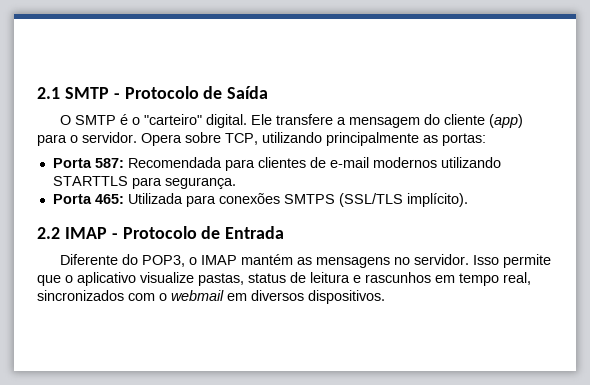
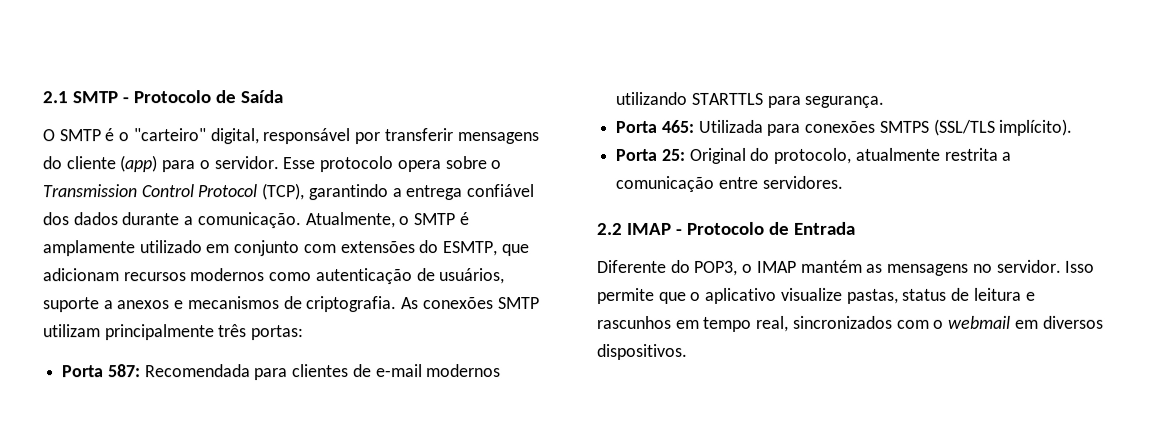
[206,114,421,128] digital. Ele transfere a mensagem -> [209,128,539,145] digital, responsável por transferir mensagens
[141,132,438,146] Opera sobre TCP, utilizando principalmente as -> [282,156,502,173] [42,183,535,201] [42,212,470,229] [43,240,530,257] [43,268,506,285] [43,296,540,313] [43,324,248,341] Esse protocolo opera sobre o Transmission Control Protocol (TCP), garantindo a entrega confiável dos dados durante a comunicação. Atualmente, o SMTP é amplamente utilizado em conjunto com extensões do ESMTP, que adicionam recursos modernos como autenticação de usuários, suporte a anexos e mecanismos de criptografia. As conexões SMTP utilizam principalmente três
(468, 200) none -> [615,147,1012,164] [615,175,843,192] // Porta 25: Original do protocolo, atualmente restrita a comunicação entre servidores.

